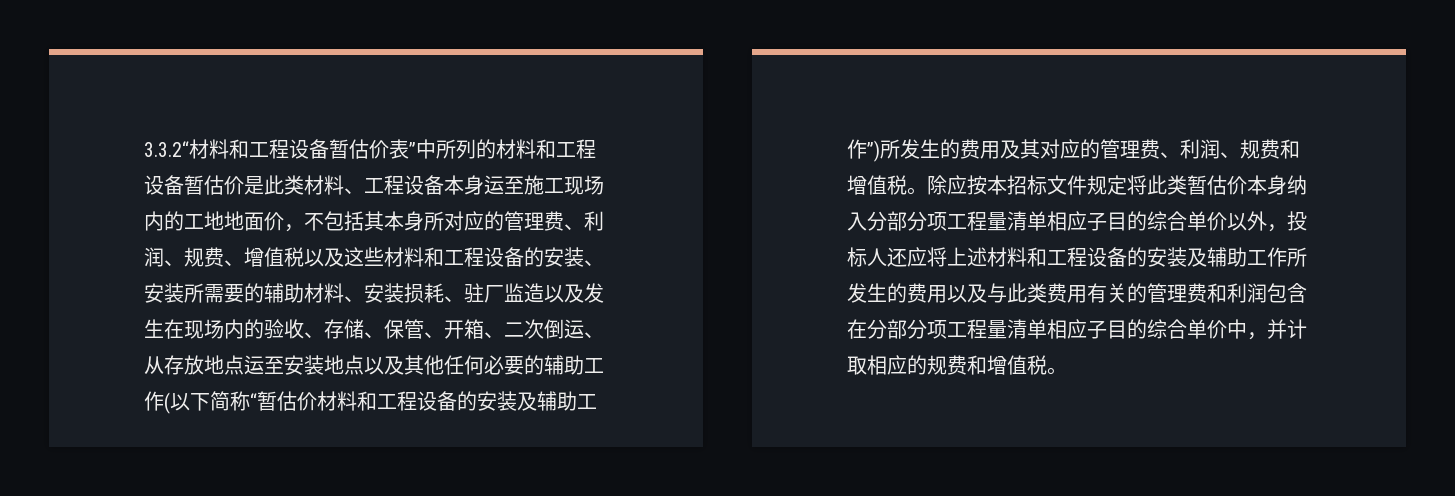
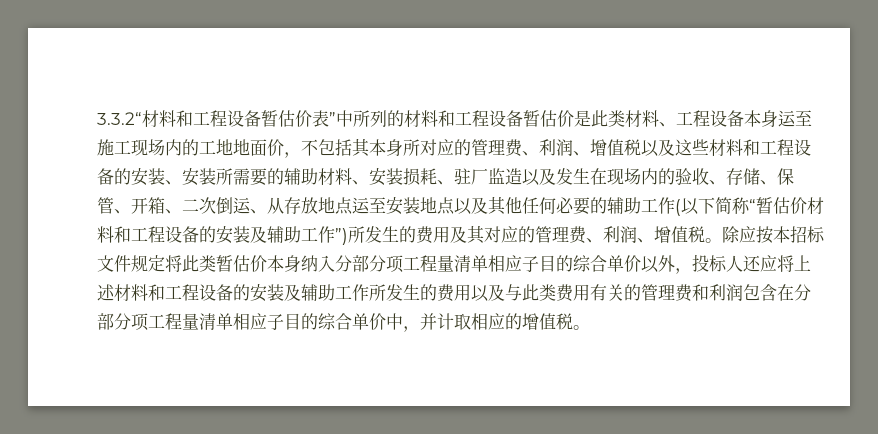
[184,247,244,267] 规费、 -> (590, 153) none
[1240,139,1300,159] 规费和 -> (654, 240) none
[927,355,987,375] 规费和 -> (522, 321) none

